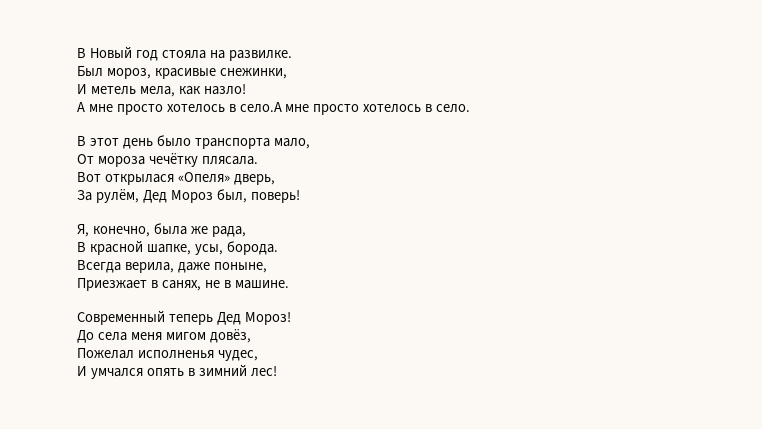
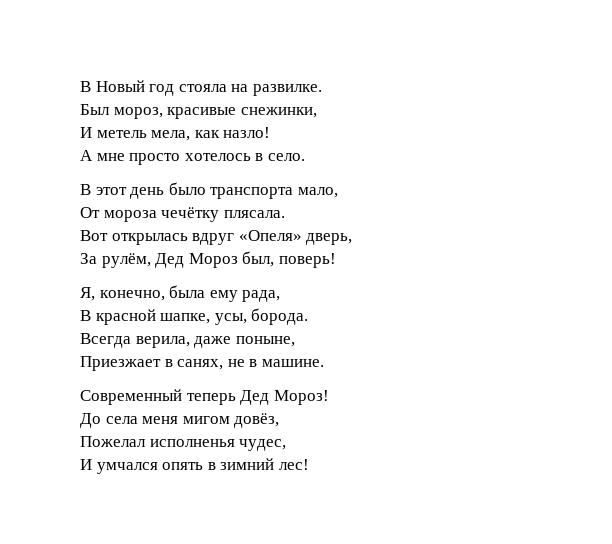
[239,102,433,115] село.А мне просто хотелось в -> (264, 157) none
[104,174,174,185] открылася -> [111,233,235,245] открылась вдруг
[190,226,208,234] же -> [209,290,238,302] ему

